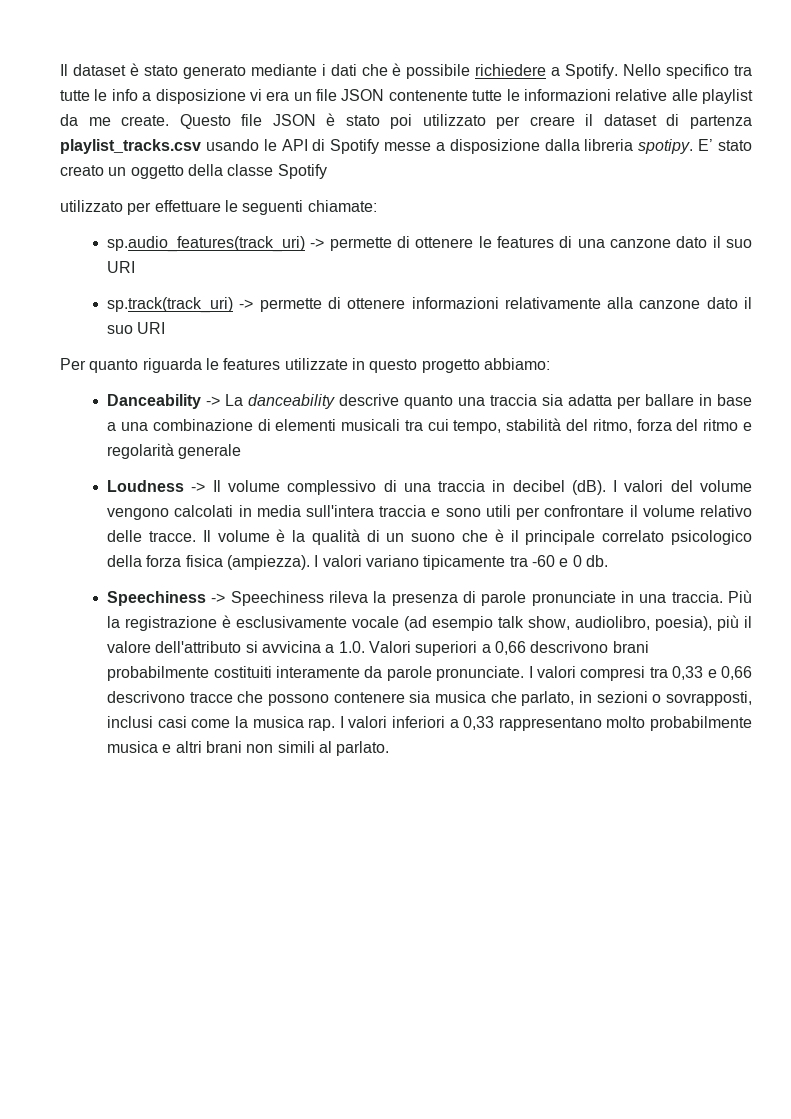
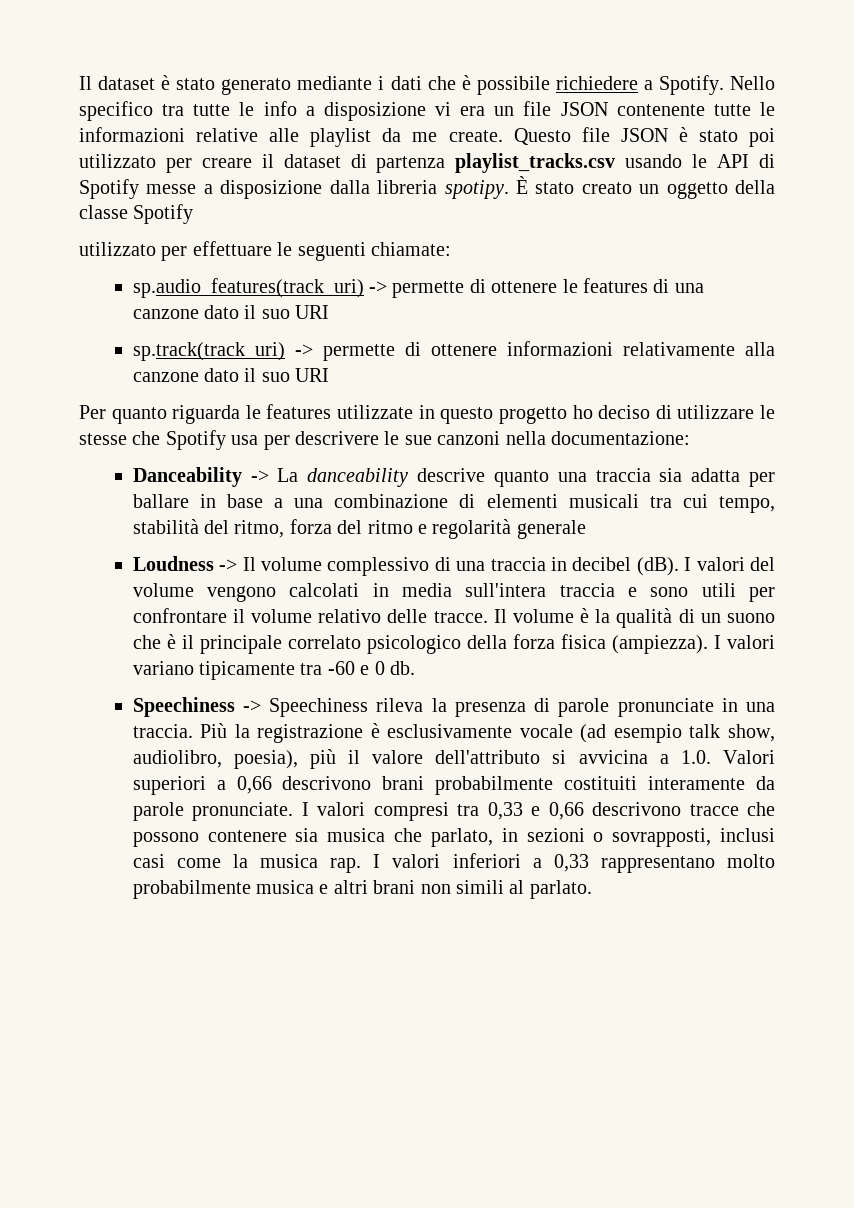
[698,139,714,151] E’ -> [515,176,528,194] È
[483,358,550,370] abbiamo: -> [572,405,775,419] [79,430,690,450] ho deciso di utilizzare le stesse che Spotify usa per descrivere le sue canzoni nella documentazione:

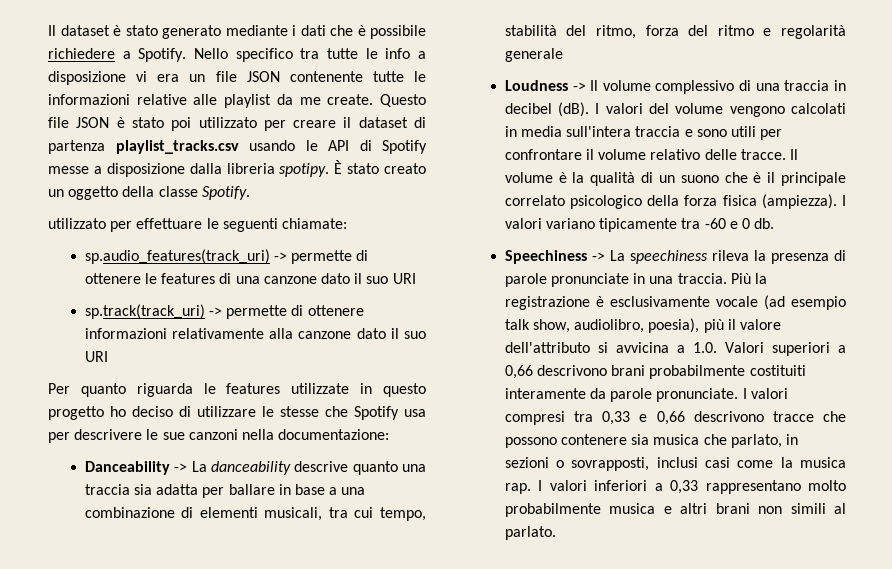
[133,204,194,224] Spotify -> [201,186,250,200] Spotify.
[568,494,639,508] musicali -> [264,507,323,521] musicali,
[269,698,369,717] Speechiness -> [609,250,708,264] La speechiness

